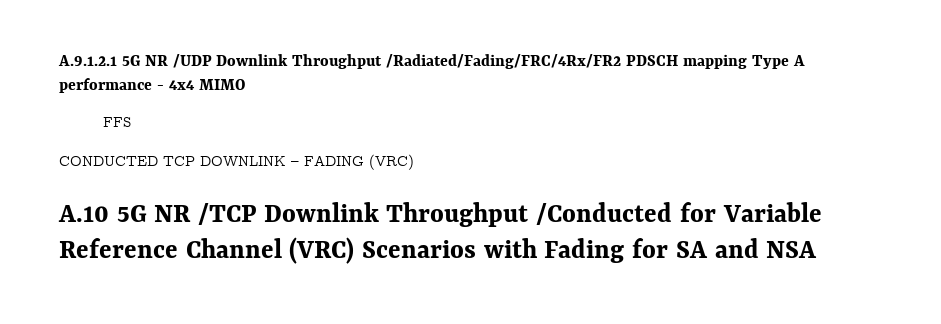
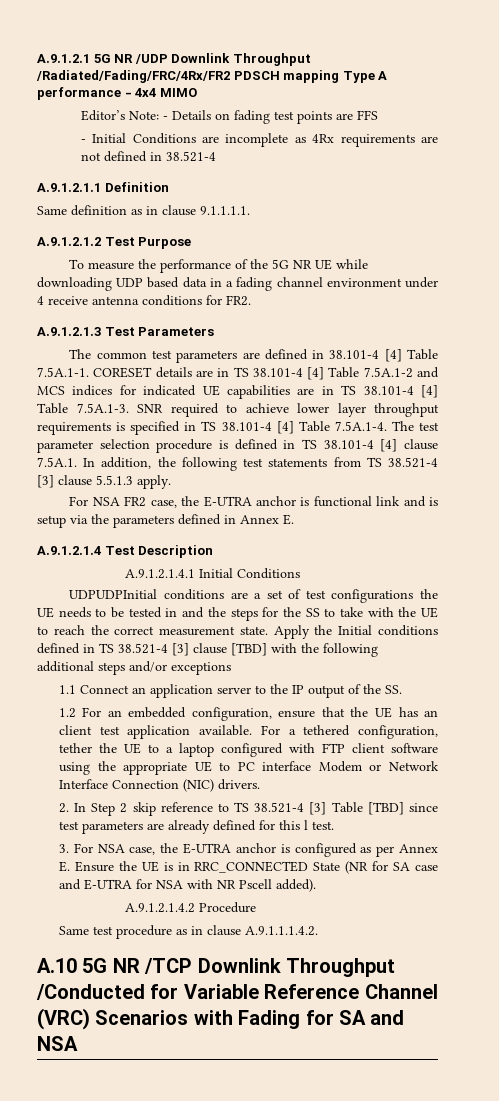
[102,117,131,127] [59,154,414,170] FFS // CONDUCTED TCP DOWNLINK – FADING (VRC) -> [80,110,378,124] [80,133,439,147] [80,151,216,162] [37,182,169,192] [37,205,250,216] [37,237,192,249] [69,259,369,273] [37,277,439,291] [37,295,251,306] [37,327,215,336] [69,349,439,363] [37,367,440,380] [37,385,438,399] [37,403,439,417] [37,421,440,435] [37,439,438,453] [37,457,439,471] [37,475,171,489] [69,496,439,508] [37,514,294,528] [37,545,214,558] [124,568,300,579] [69,589,438,603] [37,607,438,621] [37,625,438,639] [37,643,378,657] [37,661,231,675] [58,684,402,698] [58,707,439,721] [58,725,438,739] [58,743,438,757] [58,761,439,775] [58,779,260,792] [58,802,438,816] [58,820,334,834] [58,843,438,857] [58,861,439,874] [58,879,316,892] [124,902,256,913] [58,925,318,939] Editor’s Note: - Details on fading test points are FFS // - Initial Conditions are incomplete as 4Rx requirements are not defined in 38.521-4 // A.9.1.2.1.1 Definition // Same definition as in clause 9.1.1.1.1. // A.9.1.2.1.2 Test Purpose // To measure the performance of the 5G NR UE while downloading UDP based data in a fading channel environment under 4 receive antenna conditions for FR2. // A.9.1.2.1.3 Test Parameters // The common test parameters are defined in 38.101-4 [4] Table 7.5A.1-1. CORESET details are in TS 38.101-4 [4] Table 7.5A.1-2 and MCS indices for indicated UE capabilities are in TS 38.101-4 [4] Table 7.5A.1-3. SNR required to achieve lower layer throughput requirements is specified in TS 38.101-4 [4] Table 7.5A.1-4. The test parameter selection procedure is defined in TS 38.101-4 [4] clause 7.5A.1. In addition, the following test statements from TS 38.521-4 [3] clause 5.5.1.3 apply. // For NSA FR2 case, the E-UTRA anchor is functional link and is setup via the parameters defined in Annex E. // A.9.1.2.1.4 Test Description // A.9.1.2.1.4.1 Initial Conditions // UDPUDPInitial conditions are a set of test configurations the UE needs to be tested in and the steps for the SS to take with the UE to reach the correct measurement state. Apply the Initial conditions defined in TS 38.521-4 [3] clause [TBD] with the following additional steps and/or exceptions // 1.1 Connect an application server to the IP output of the SS. // 1.2 For an embedded configuration, ensure that the UE has an client test application available. For a tethered configuration, tether the UE to a laptop configured with FTP client software using the appropriate UE to PC interface Modem or Network Interface Connection (NIC) drivers. // 2. In Step 2 skip reference to TS 38.521-4 [3] Table [TBD] since test parameters are already defined for this l test. // 3. For NSA case, the E-UTRA anchor is configured as per Annex E. Ensure the UE is in RRC_CONNECTED State (NR for SA case and E-UTRA for NSA with NR Pscell added). // A.9.1.2.1.4.2 Procedure // Same test procedure as in clause A.9.1.1.1.4.2.

